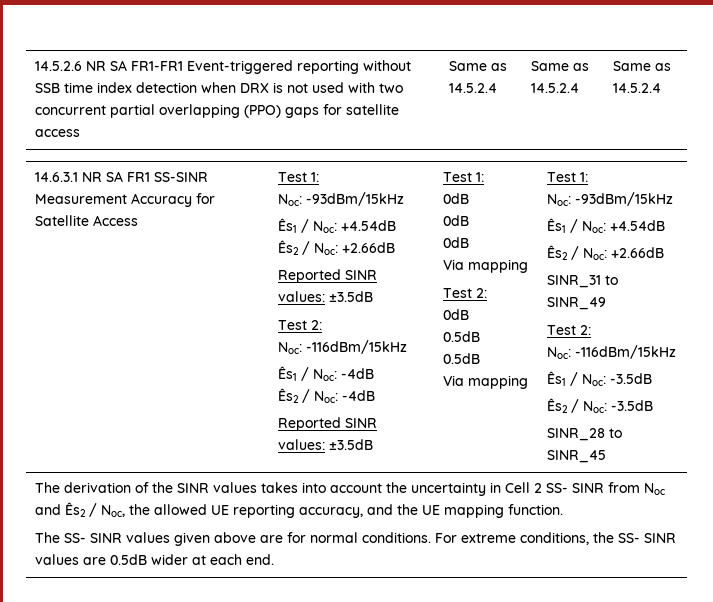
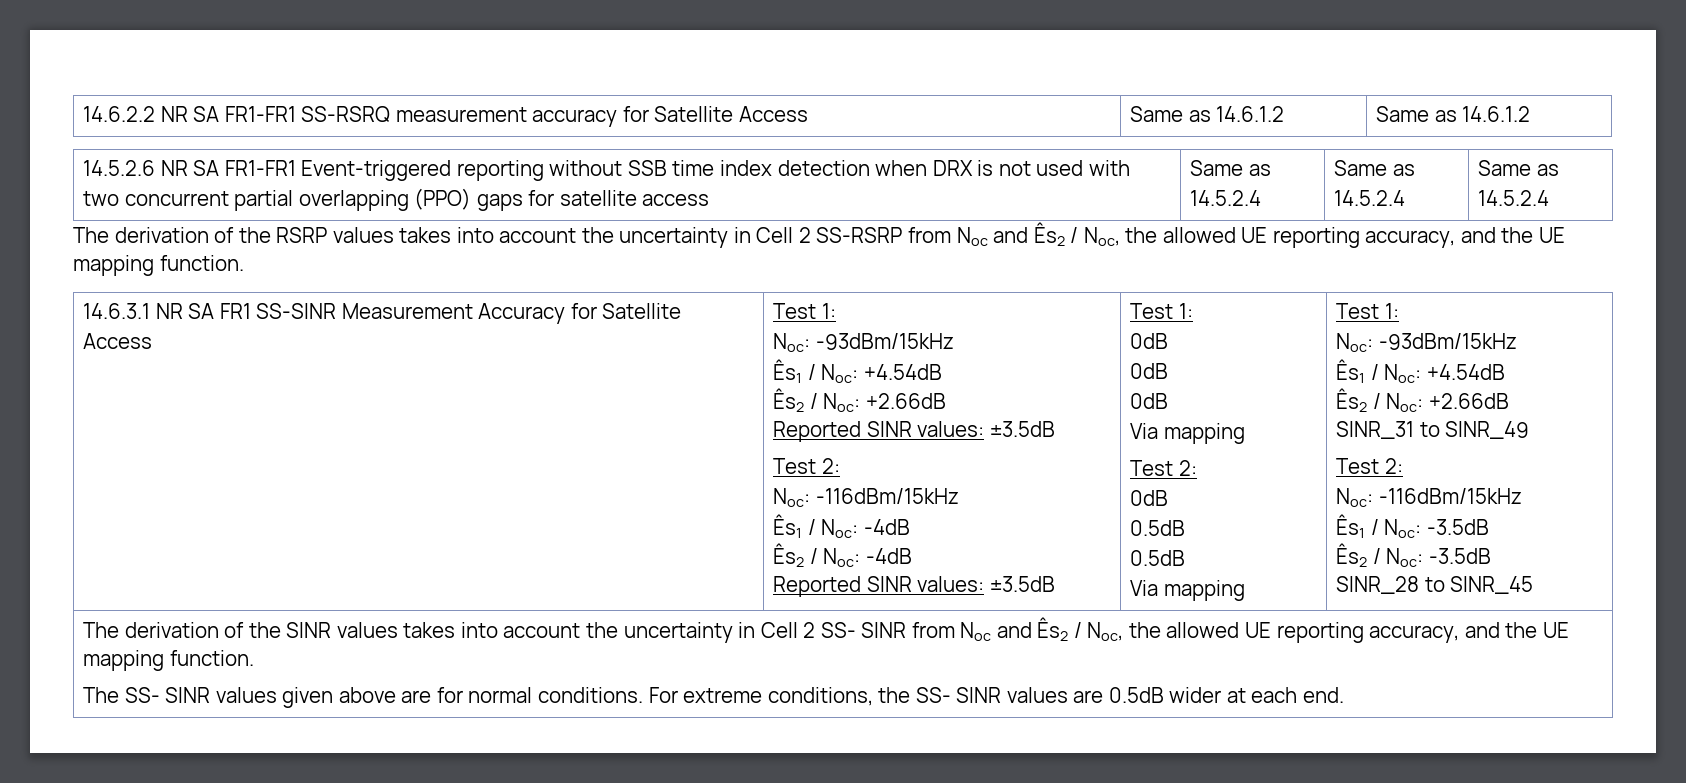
(34, 66) none -> [83,106,808,127] [1130,106,1285,122] [1376,106,1531,122] 14.6.2.2 NR SA FR1-FR1 SS-RSRQ measurement accuracy for Satellite Access | Same as 14.6.1.2 | Same as 14.6.1.2 //
(661, 88) none -> [73,222,1565,248] [73,255,244,276] // The derivation of the RSRP values takes into account the uncertainty in Cell 2 SS-RSRP from Noc and Ês2 / Noc, the allowed UE reporting accuracy, and the UE mapping function.

